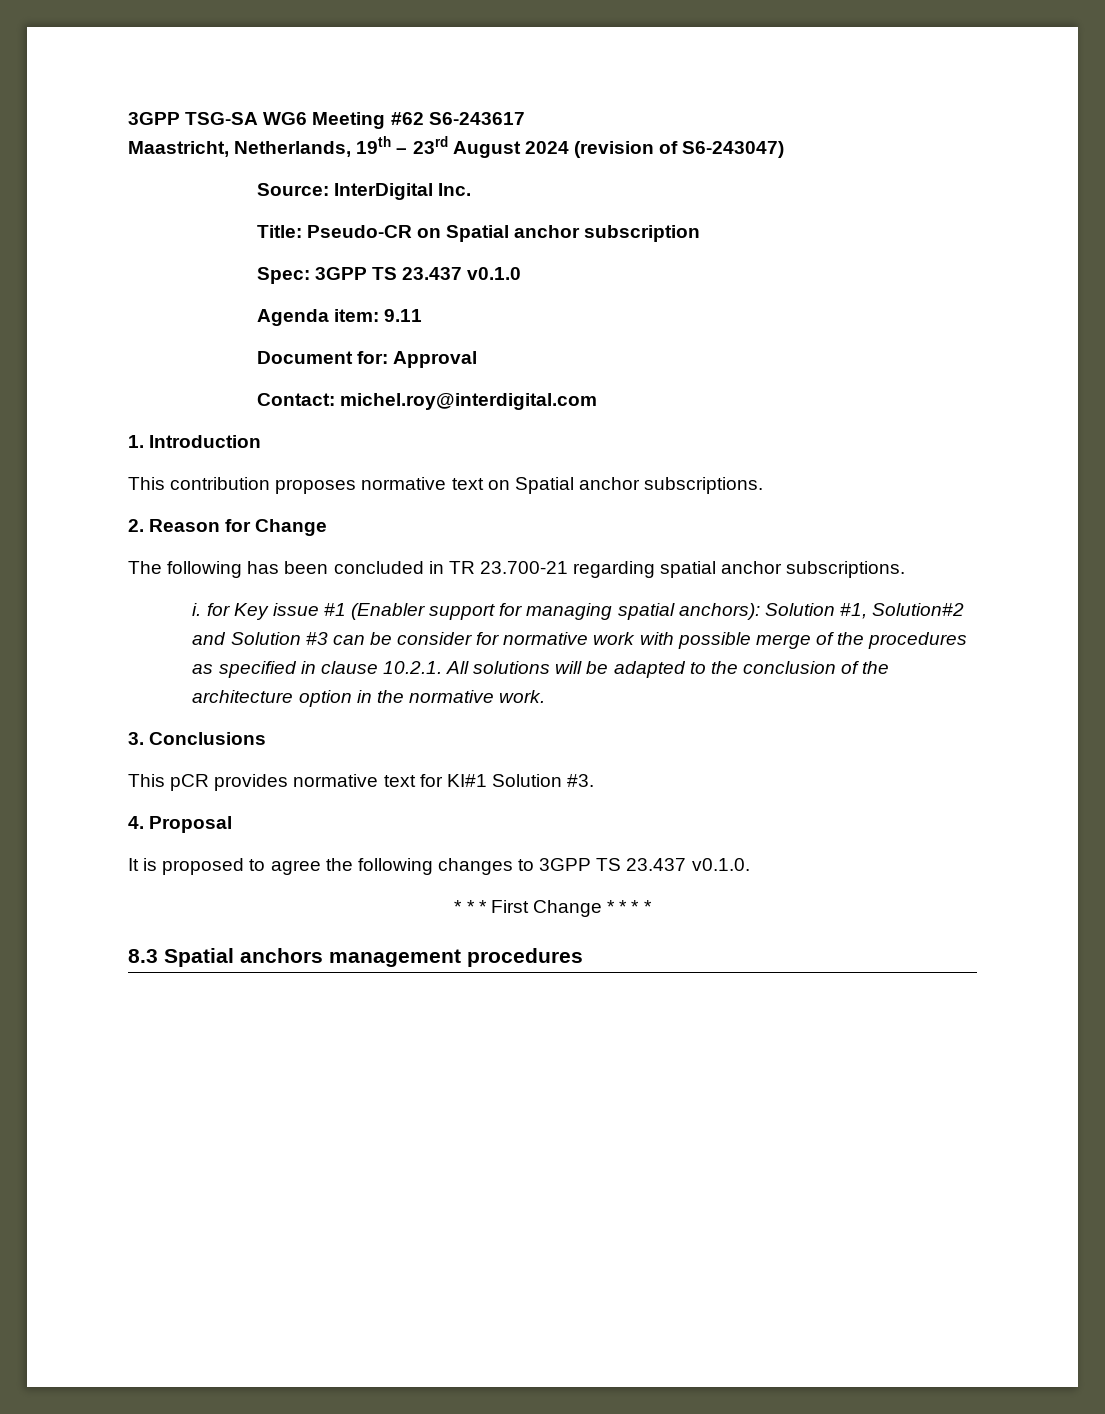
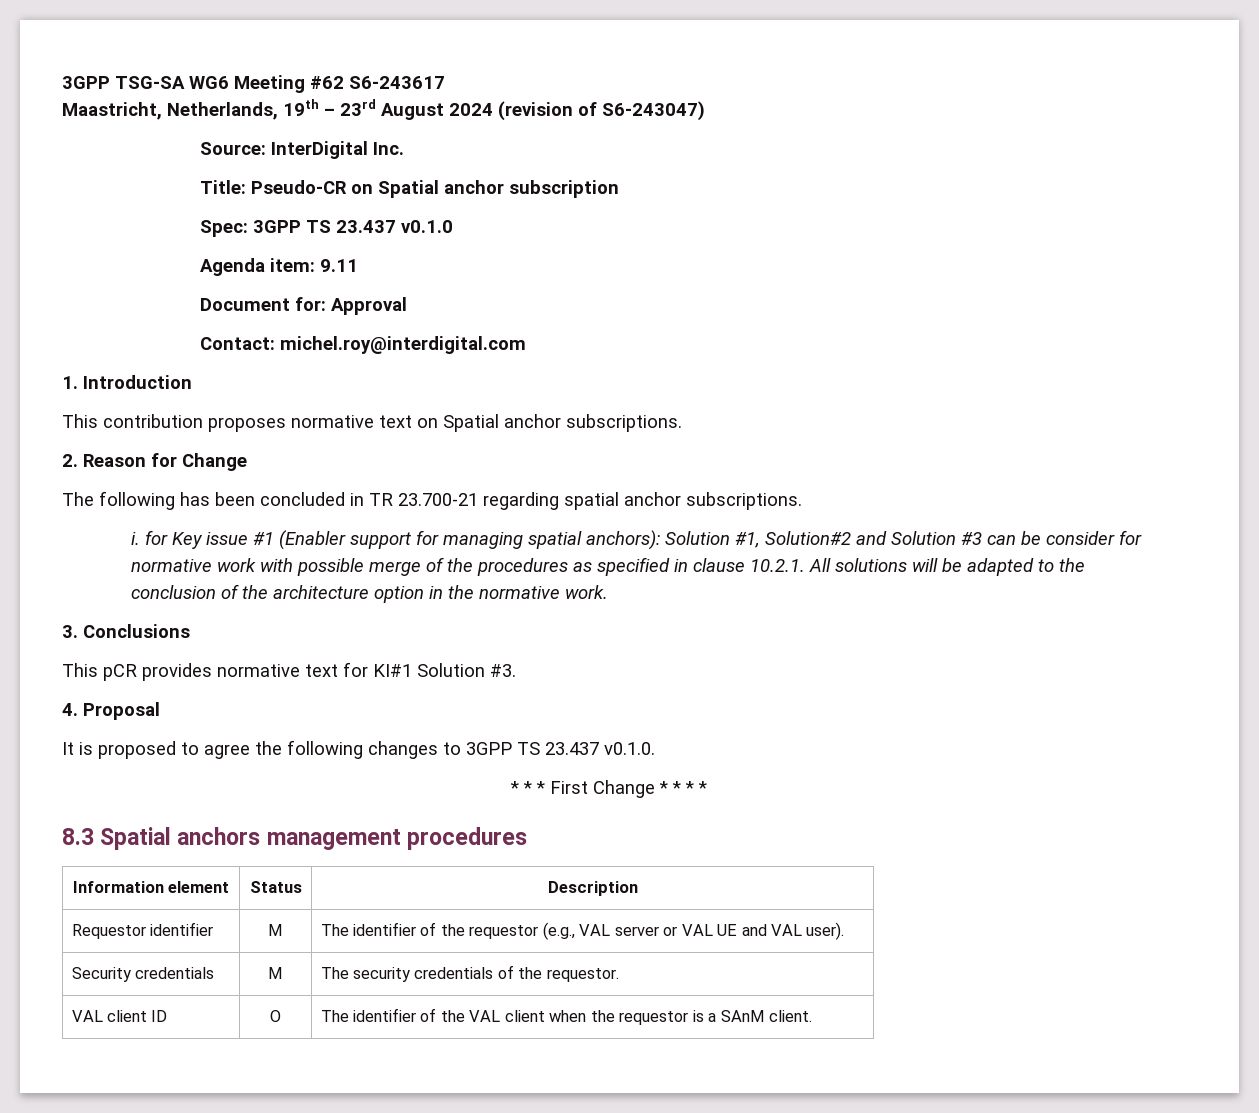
(583, 957) none -> [72,881,230,893] [249,881,302,893] [547,881,638,896] [71,922,213,939] [268,924,283,936] [320,922,845,940] [71,967,214,982] [268,967,283,979] [320,965,619,982] [71,1010,168,1022] [270,1010,281,1022] [320,1008,813,1025] // Information element | Status | Description // Requestor identifier | M | The identifier of the requestor (e.g., VAL server or VAL UE and VAL user). // Security credentials | M | The security credentials of the requestor. // VAL client ID | O | The identifier of the VAL client when the requestor is a SAnM client.

